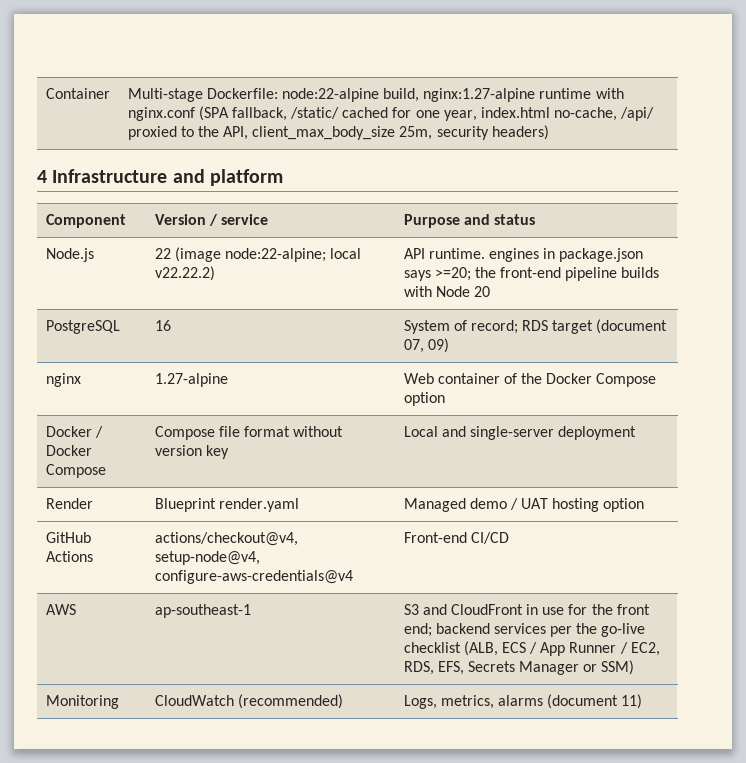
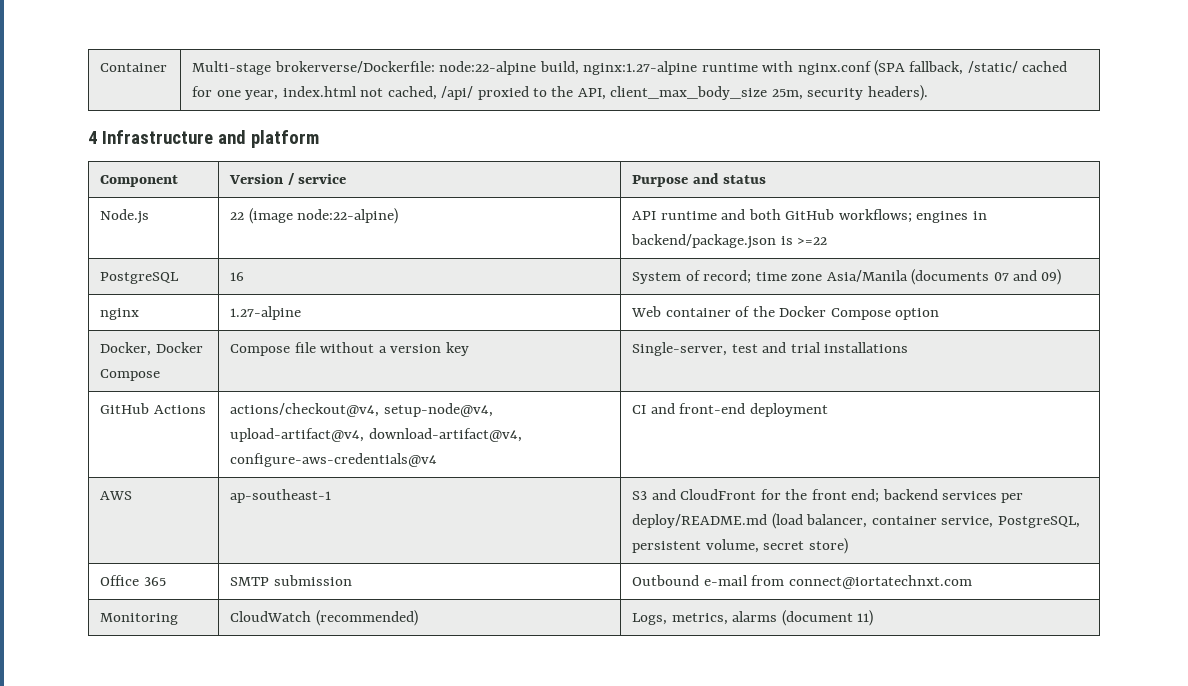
[206,88,278,99] Dockerfile: -> [274,61,435,73] brokerverse/Dockerfile:
[554,107,618,121] no-cache, -> [360,86,437,100] not cached,
[491,125,549,140] headers) -> [867,85,928,101] headers).
[224,248,362,262] [154,266,215,281] [403,248,644,262] [403,267,660,281] [403,286,490,297] node:22-alpine; local v22.22.2) | API runtime. engines in package.json says >=20; the front-end pipeline builds with Node 20 -> [297,208,399,224] [632,209,987,223] [631,234,828,249] node:22-alpine) | API runtime and both GitHub workflows; engines in backend/package.json is >=22
[522,319,668,334] [403,339,424,353] RDS target (document 07, -> [755,269,1037,285] time zone Asia/Manila (documents 07 and
[45,426,103,438] Docker / -> [100,342,152,356] Docker,
[243,426,344,437] format without -> [320,342,387,353] without a
[403,426,637,440] [45,498,93,509] [154,498,299,512] [403,498,645,512] Local and single-server deployment // Render | Blueprint render.yaml | Managed demo / UAT hosting option -> [632,342,909,356] Single-server, test and trial installations
(260, 558) none -> [230,428,522,442] upload-artifact@v4, download-artifact@v4,
[403,532,509,544] Front-end CI/CD -> [632,403,828,417] CI and front-end deployment
[526,604,565,615] in use -> (757, 494) none
[576,623,646,637] [403,641,660,656] [403,660,635,675] the go-live checklist (ALB, ECS / App Runner / EC2, RDS, EFS, Secrets Manager or SSM) -> [632,513,1080,529] [632,538,848,554] [100,575,166,586] [230,575,352,586] [632,575,972,589] deploy/README.md (load balancer, container service, PostgreSQL, persistent volume, secret store) // Office 365 | SMTP submission | Outbound e-mail from connect@iortatechnxt.com

